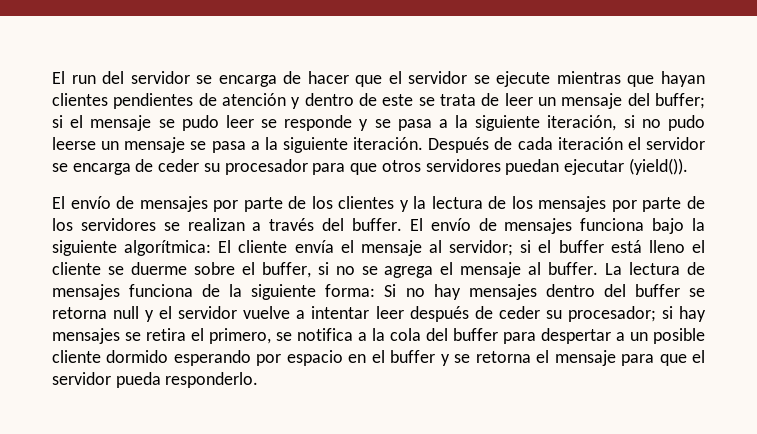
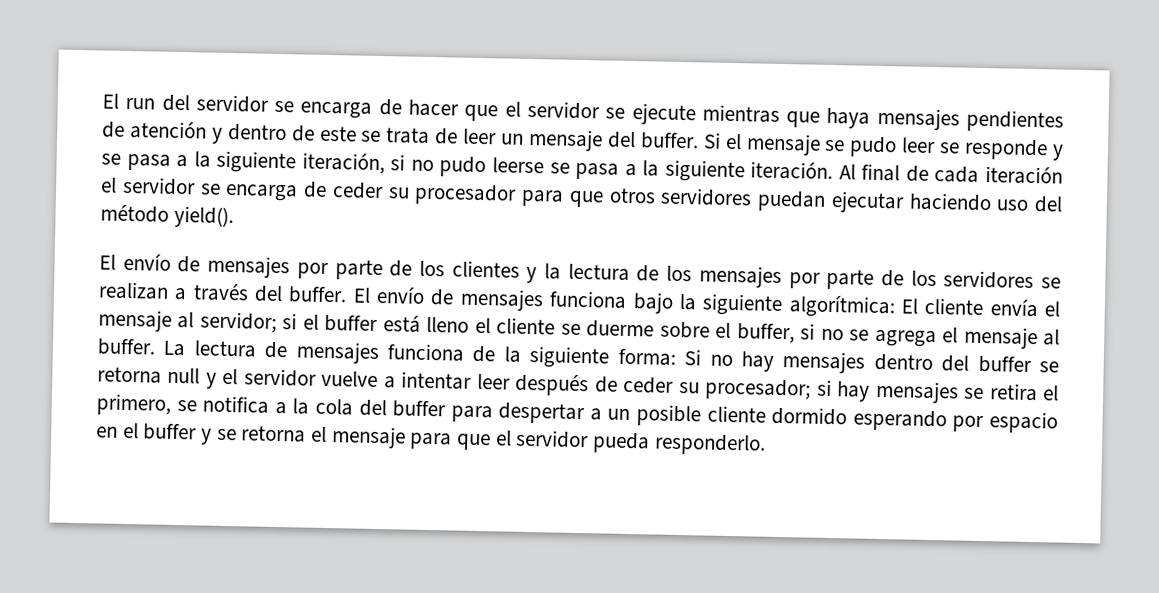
[661,71,706,87] [52,93,108,106] hayan clientes -> [826,107,960,131] haya mensajes
[655,93,705,109] [52,115,63,128] buffer; si -> [639,132,721,150] buffer. Si
[101,137,186,153] un mensaje -> (544, 165) none
[428,137,490,153] Después -> [838,163,901,182] Al final
[628,158,688,175] (yield()). -> [908,192,1063,213] [100,204,234,229] haciendo uso del método yield().

